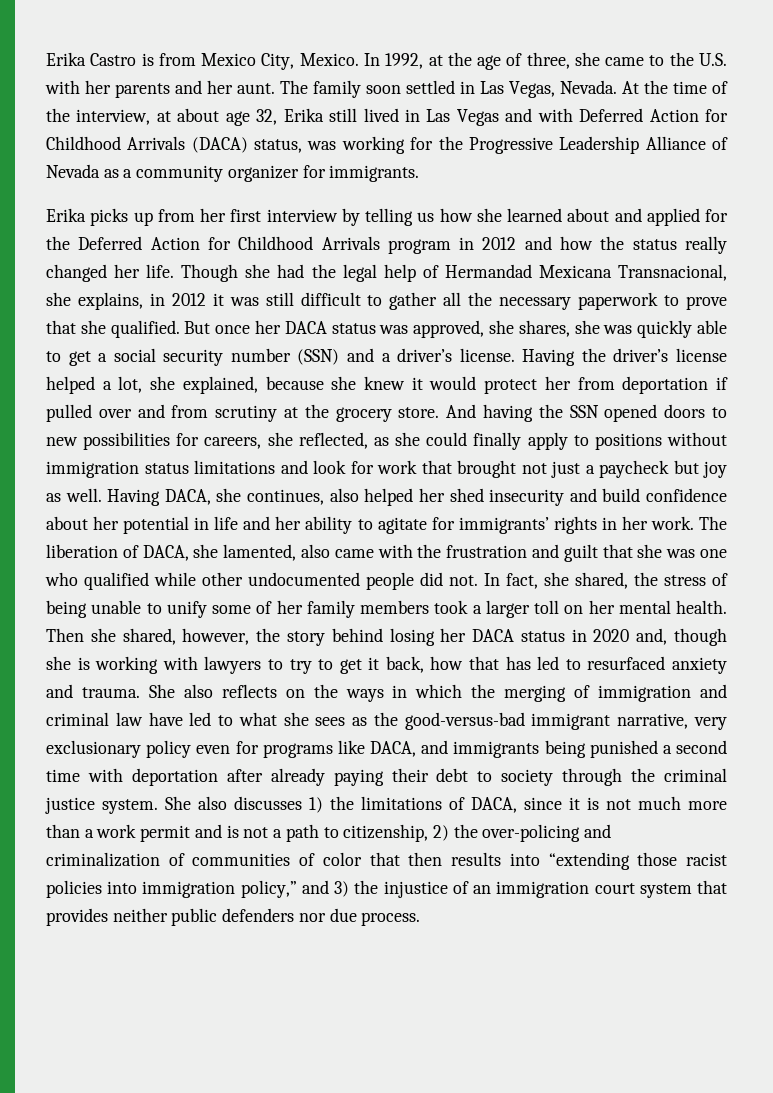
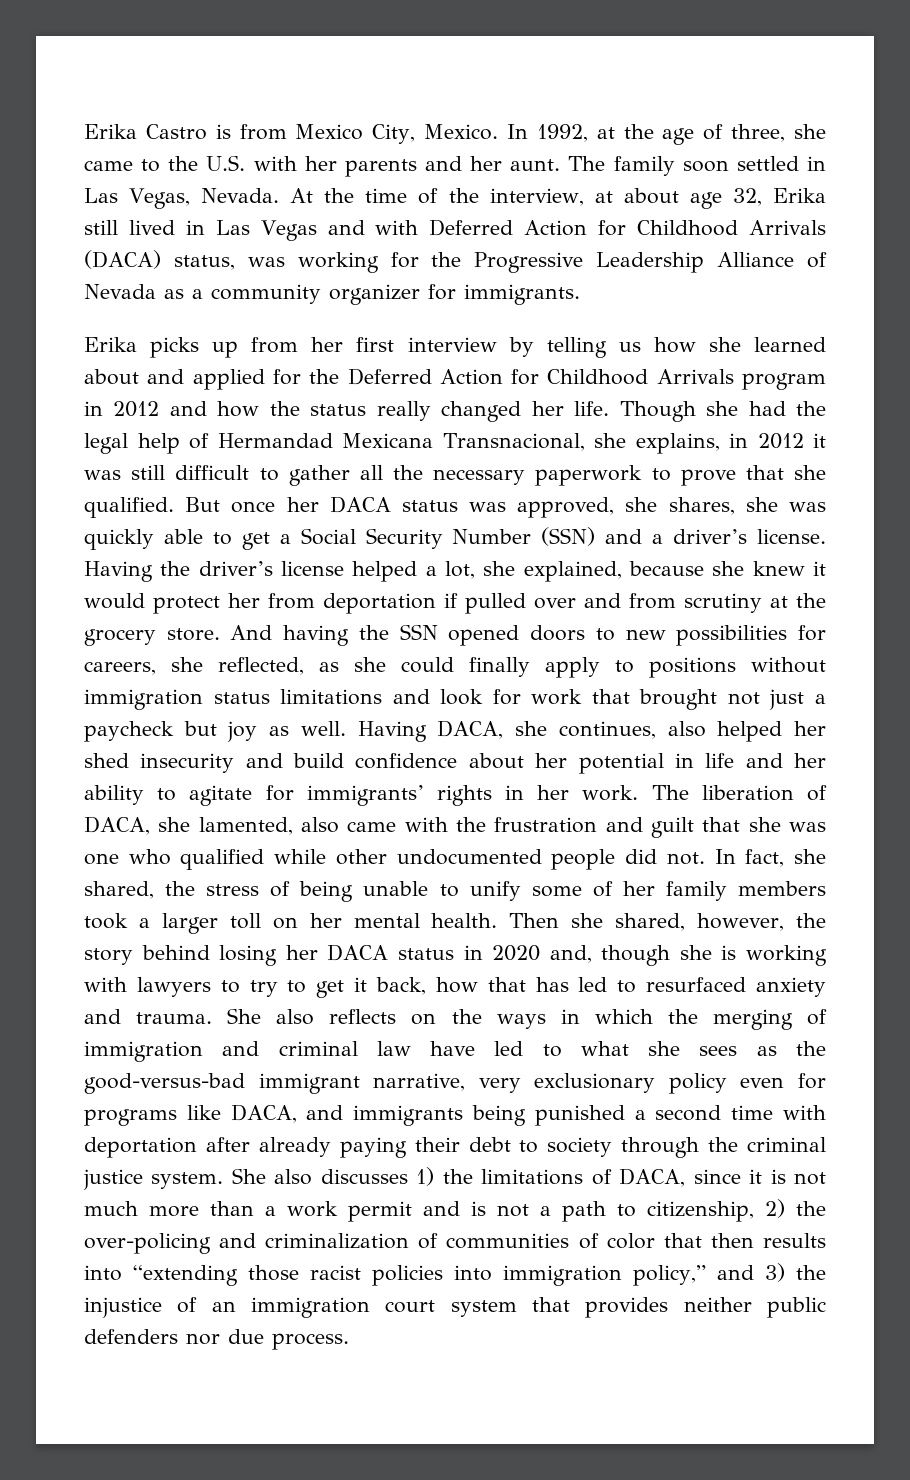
[113,348,291,366] social security number -> [300,528,532,549] Social Security Number

